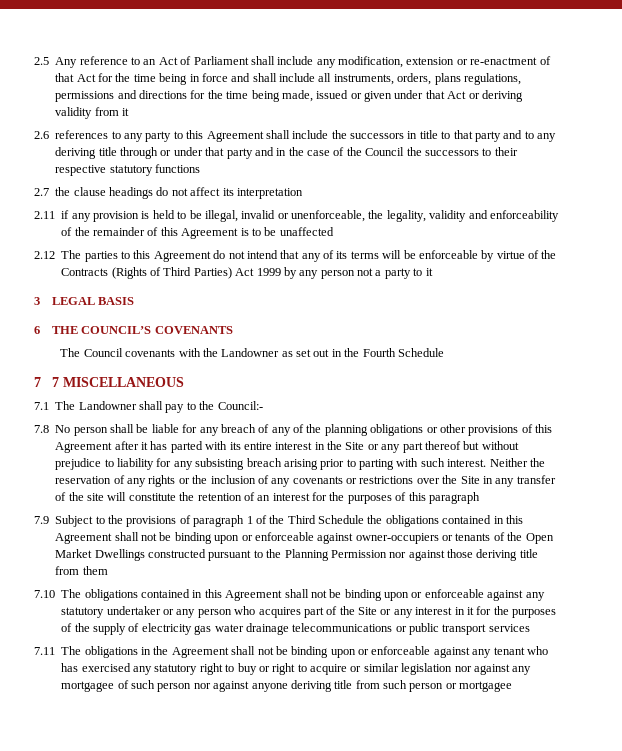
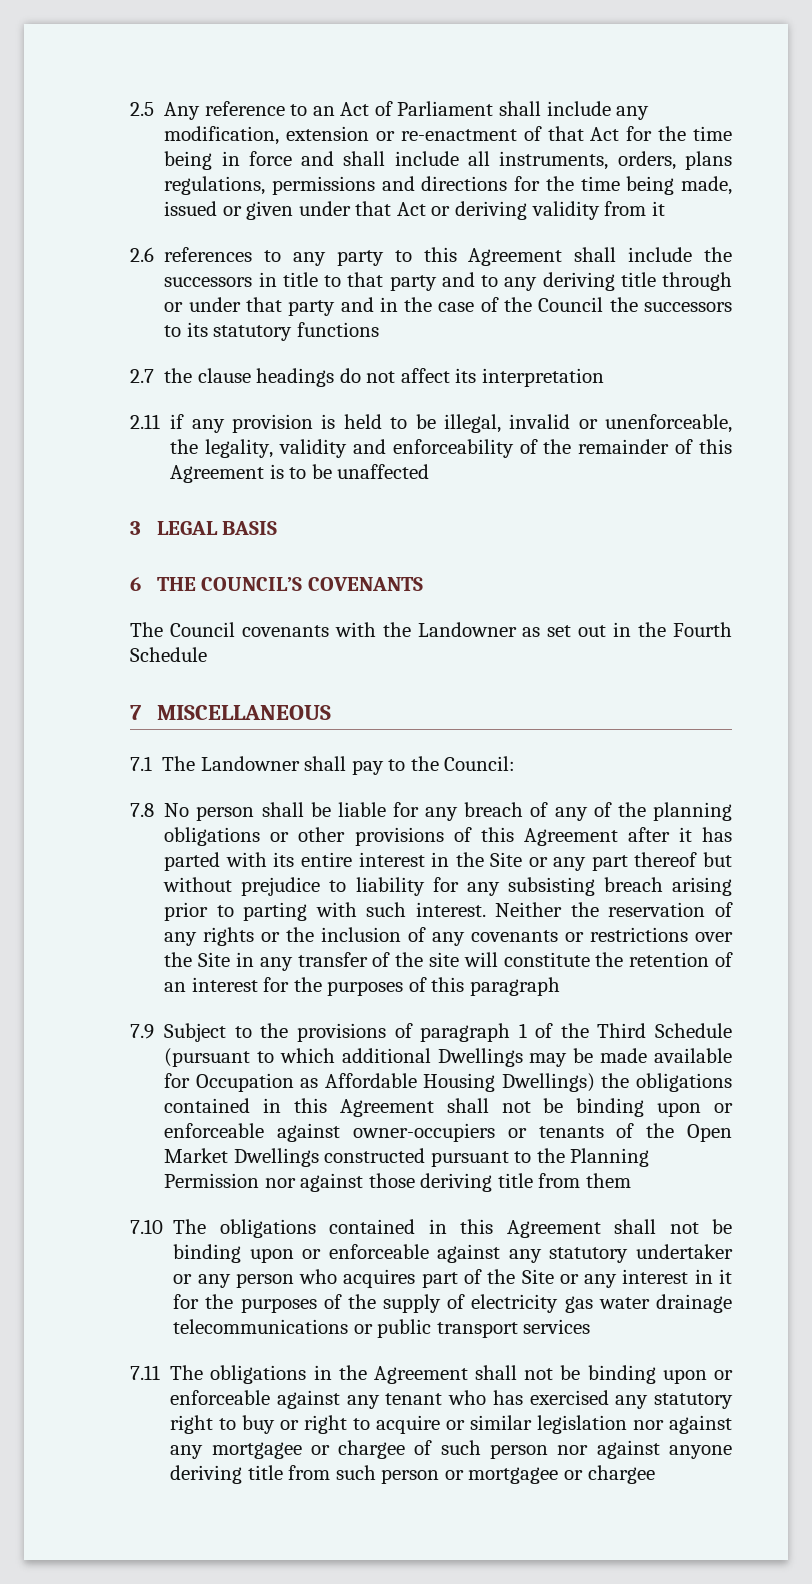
[494,147,518,156] [55,165,107,176] their respective -> [186,322,208,337] its
[34,250,557,262] [61,267,433,279] // 2.12 The parties to this Agreement do not intend that any of its terms will be enforceable by virtue of the Contracts (Rights of Third Parties) Act 1999 by any person not a party to it -> (430, 471) none
[52,377,60,387] 7 -> (142, 712) none
[217,401,263,410] Council:- -> [444,756,516,771] Council:
(364, 519) none -> [164,1048,732,1067] [164,1073,595,1092] (pursuant to which additional Dwellings may be made available for Occupation as Affordable Housing Dwellings)
(115, 686) none -> [310,1440,406,1459] or chargee
(513, 686) none -> [563,1465,655,1484] or chargee

